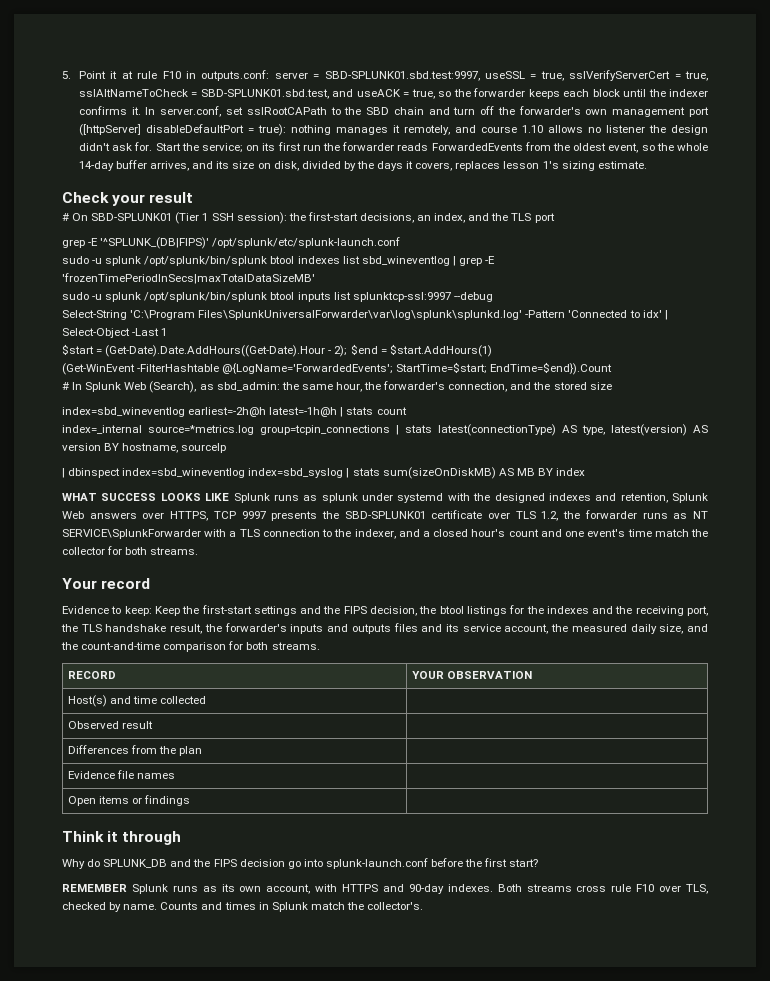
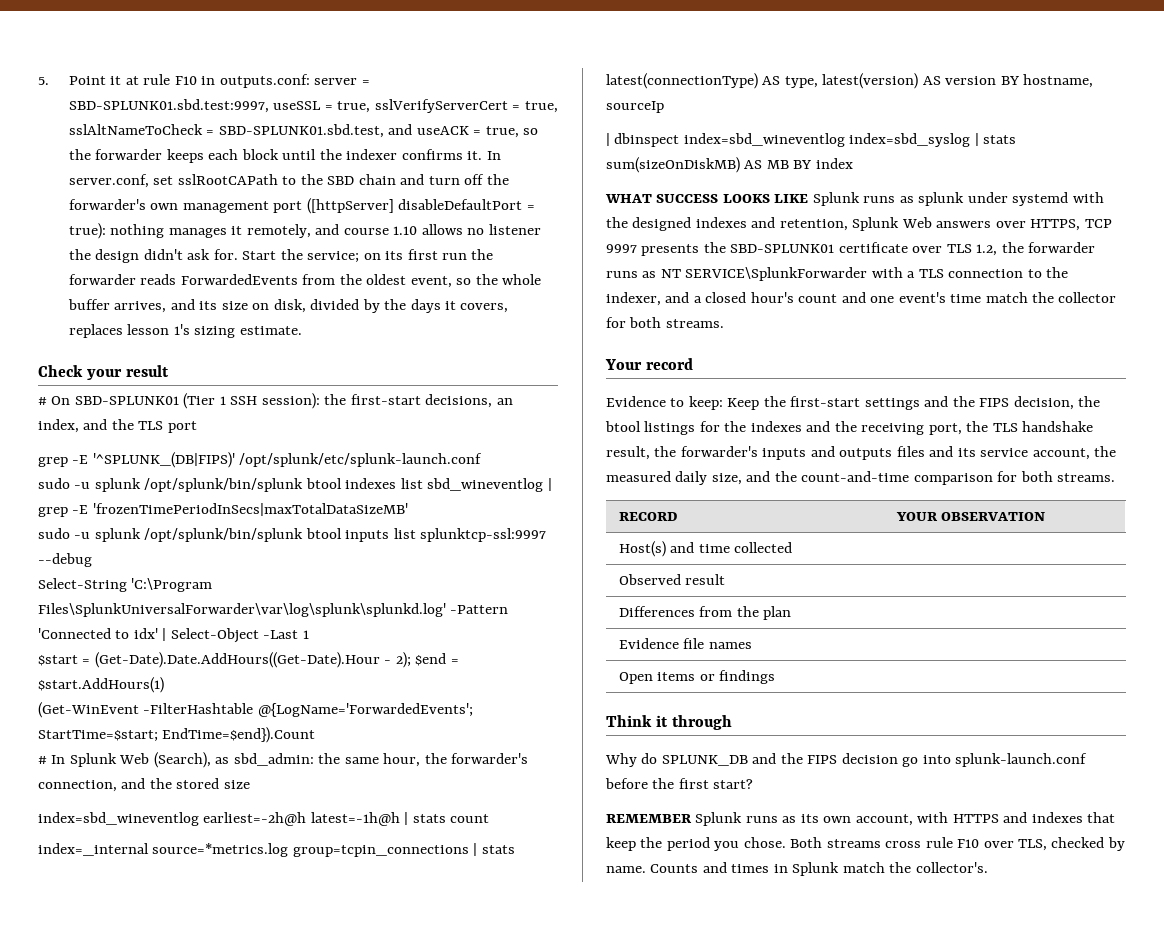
[78,161,114,171] 14-day -> (542, 279) none
[408,884,493,894] 90-day indexes. -> [1031,812,1116,823] [606,837,786,851] indexes that keep the period you chose.

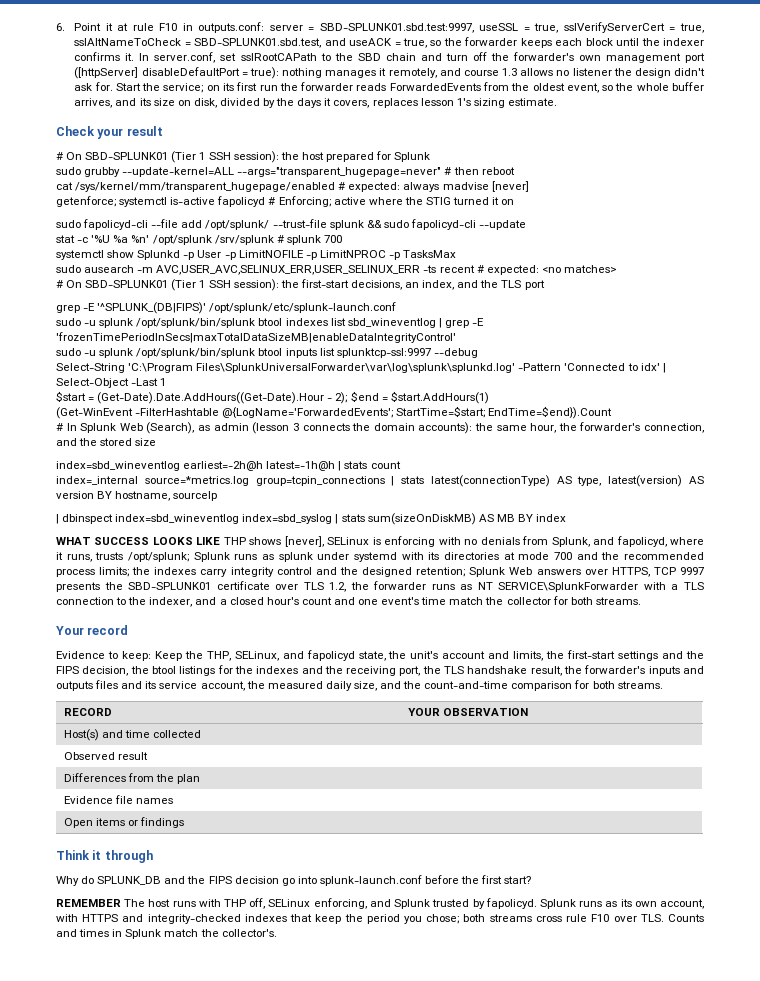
[38,77,49,85] 5. -> [56,23,65,31] 6.
[393,226,418,235] 1.10 -> [502,68,518,76] 1.3
(169, 371) none -> [56,151,431,163] [56,167,515,177] [56,181,529,192] [56,196,515,207] [56,219,527,230] [56,235,342,245] [56,250,457,260] [56,265,617,275] // # On SBD-SPLUNK01 (Tier 1 SSH session): the host prepared for Splunk // sudo grubby --update-kernel=ALL --args="transparent_hugepage=never" # then reboot // cat /sys/kernel/mm/transparent_hugepage/enabled # expected: always madvise [never] // getenforce; systemctl is-active fapolicyd # Enforcing; active where the STIG turned it on // sudo fapolicyd-cli --file add /opt/splunk/ --trust-file splunk && sudo fapolicyd-cli --update // stat -c '%U %a %n' /opt/splunk /srv/splunk # splunk 700 // systemctl show Splunkd -p User -p LimitNOFILE -p LimitNPROC -p TasksMax // sudo ausearch -m AVC,USER_AVC,SELINUX_ERR,USER_SELINUX_ERR -ts recent # expected: <no matches>
[92,503,408,516] 'frozenTimePeriodInSecs|maxTotalDataSizeMB' -> [56,332,456,343] 'frozenTimePeriodInSecs|maxTotalDataSizeMB|enableDataIntegrityControl'
[233,753,314,766] sbd_admin: -> [213,422,473,434] admin (lesson 3 connects the domain accounts):
(809, 198) none -> [223,536,704,547] [56,552,189,562] THP shows [never], SELinux is enforcing with no denials from Splunk, and fapolicyd, where it runs, trusts /opt/splunk;
[606,217,848,231] the designed indexes and retention, -> [428,552,704,560] [56,567,466,577] its directories at mode 700 and the recommended process limits; the indexes carry integrity control and the designed retention;
(786, 401) none -> [206,650,565,661] THP, SELinux, and fapolicyd state, the unit's account and limits, the
(692, 818) none -> [124,898,537,909] The host runs with THP off, SELinux enforcing, and Splunk trusted by fapolicyd.
(1028, 817) none -> [147,914,241,924] integrity-checked
[743,837,823,848] chose. Both -> [426,914,486,924] chose; both
[1018,837,1125,851] [606,866,646,873] TLS, checked by name. -> [640,914,664,922] TLS.

